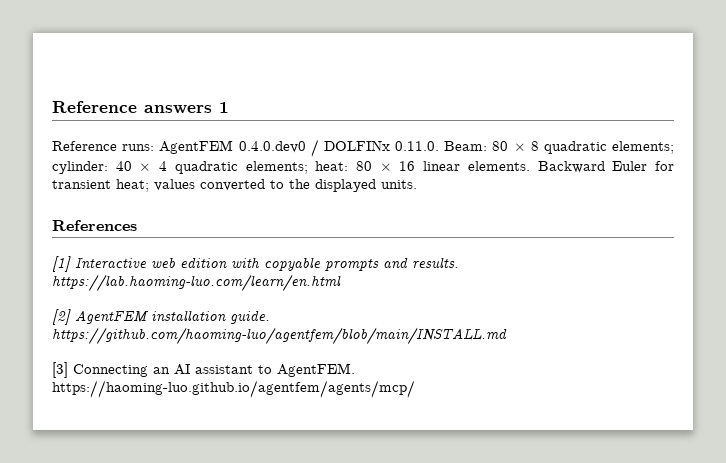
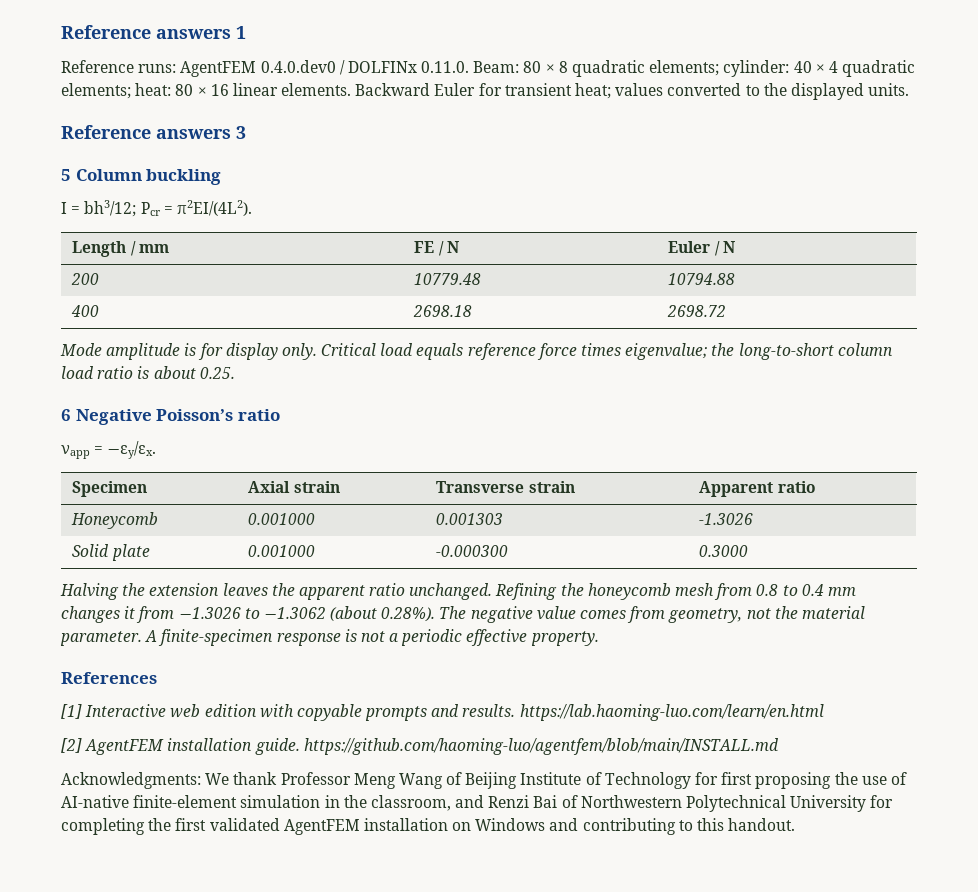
(417, 184) none -> [61,125,246,139] [61,169,222,185] [61,200,252,217] [72,241,169,257] [414,241,459,256] [668,241,735,256] [71,273,100,285] [414,273,482,285] [668,273,736,285] [71,305,100,317] [413,305,473,317] [667,305,727,317] [60,343,893,360] [61,366,235,379] [61,409,280,425] [61,441,157,459] [72,481,148,497] [248,481,340,493] [436,481,575,493] [699,481,816,497] [71,512,159,529] [248,513,316,525] [436,513,504,525] [699,513,754,525] [72,544,150,561] [248,545,316,557] [436,545,509,557] [699,545,749,557] [60,583,856,600] [61,606,865,623] [60,629,599,646] // Reference answers 3 // 5 Column buckling // I = bh3/12; Pcr = π2EI/(4L2). // Length / mm | FE / N | Euler / N // 200 | 10779.48 | 10794.88 // 400 | 2698.18 | 2698.72 // Mode amplitude is for display only. Critical load equals reference force times eigenvalue; the long-to-short column load ratio is about 0.25. // 6 Negative Poisson’s ratio // νapp = −εy/εx. // Specimen | Axial strain | Transverse strain | Apparent ratio // Honeycomb | 0.001000 | 0.001303 | -1.3026 // Solid plate | 0.001000 | -0.000300 | 0.3000 // Halving the extension leaves the apparent ratio unchanged. Refining the honeycomb mesh from 0.8 to 0.4 mm changes it from −1.3026 to −1.3062 (about 0.28%). The negative value comes from geometry, not the material parameter. A finite-specimen response is not a periodic effective property.
[52,362,355,378] [52,380,415,398] [3] Connecting an AI assistant to AgentFEM. https://haoming-luo.github.io/agentfem/agents/mcp/ -> [61,772,907,789] [61,795,894,812] [61,818,796,835] Acknowledgments: We thank Professor Meng Wang of Beijing Institute of Technology for first proposing the use of AI-native finite-element simulation in the classroom, and Renzi Bai of Northwestern Polytechnical University for completing the first validated AgentFEM installation on Windows and contributing to this handout.

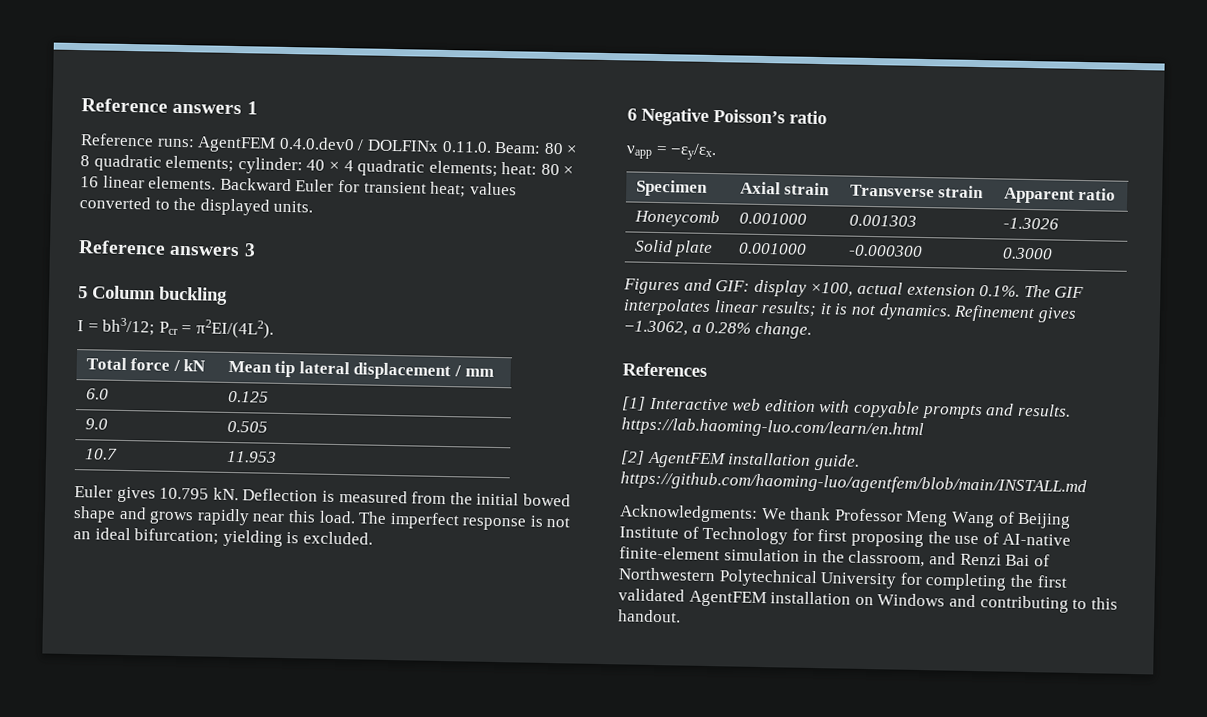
[72,241,169,257] [414,241,459,256] [668,241,735,256] [71,273,100,285] [414,273,482,285] [668,273,736,285] [71,305,100,317] [413,305,473,317] [667,305,727,317] [60,343,893,360] [61,366,235,379] Length / mm | FE / N | Euler / N // 200 | 10779.48 | 10794.88 // 400 | 2698.18 | 2698.72 // Mode amplitude is for display only. Critical load equals reference force times eigenvalue; the long-to-short column load ratio is about 0.25. -> [85,357,207,372] [227,360,494,381] [85,388,109,400] [227,390,269,403] [84,418,108,430] [226,420,268,433] [84,448,118,460] [225,450,277,463] [74,485,571,507] [73,506,571,531] [73,527,373,547] Total force / kN | Mean tip lateral displacement / mm // 6.0 | 0.125 // 9.0 | 0.505 // 10.7 | 11.953 // Euler gives 10.795 kN. Deflection is measured from the initial bowed shape and grows rapidly near this load. The imperfect response is not an ideal bifurcation; yielding is excluded.
[60,583,856,600] [61,606,865,623] [60,629,599,646] Halving the extension leaves the apparent ratio unchanged. Refining the honeycomb mesh from 0.8 to 0.4 mm changes it from −1.3026 to −1.3062 (about 0.28%). The negative value comes from geometry, not the material parameter. A finite-specimen response is not a periodic effective property. -> [623,278,1085,299] [623,298,1077,323] [623,320,812,339] Figures and GIF: display ×100, actual extension 0.1%. The GIF interpolates linear results; it is not dynamics. Refinement gives −1.3062, a 0.28% change.

